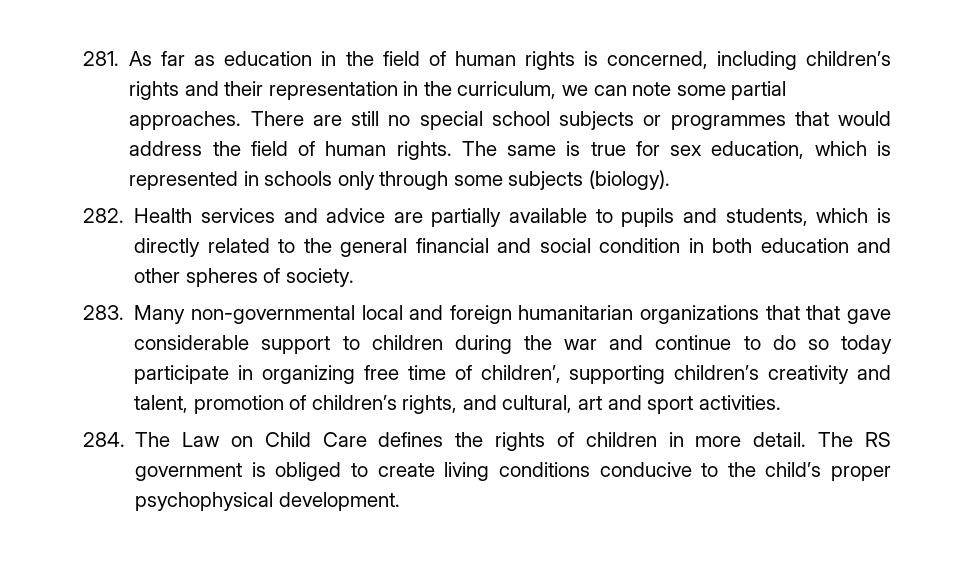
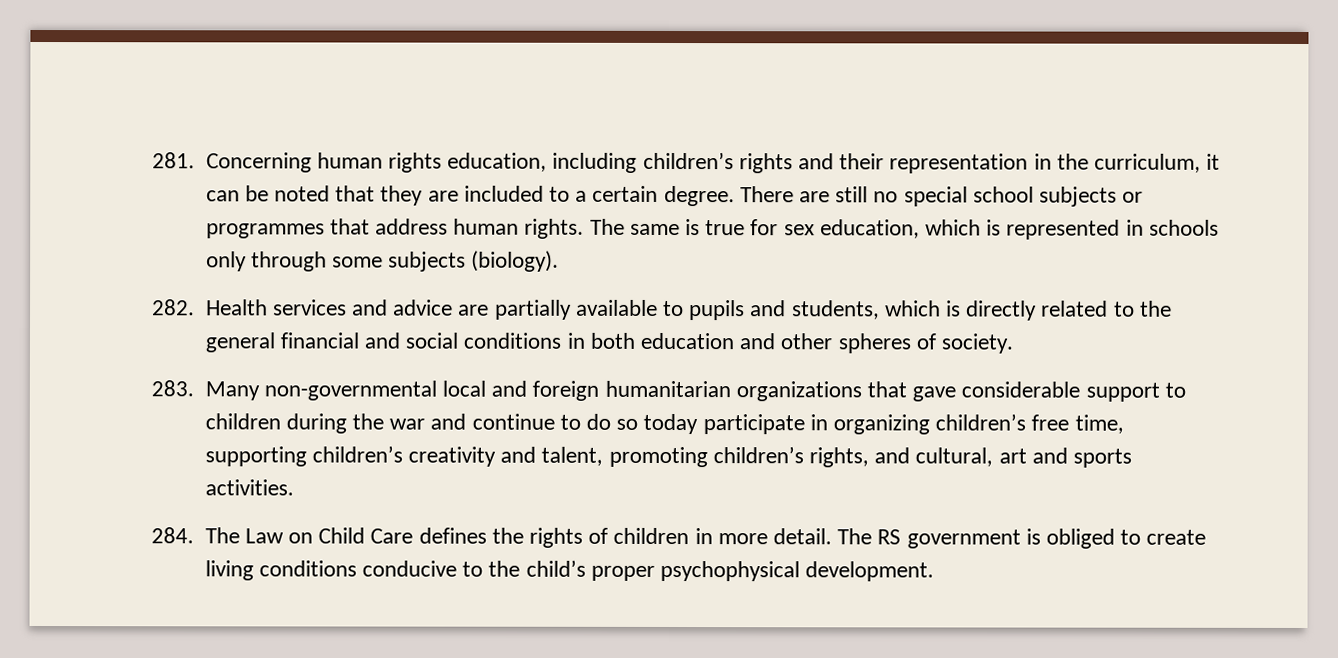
[129,51,708,70] As far as education in the field of human rights is concerned, -> [205,152,548,173] Concerning human rights education,
[561,81,787,100] [129,111,242,130] we can note some partial approaches. -> [1206,153,1221,170] [205,185,735,207] it can be noted that they are included to a certain degree.
[838,111,891,126] [129,141,316,156] would address the field of -> [374,218,448,235] address
[599,238,681,253] condition -> [463,332,562,349] conditions
[806,305,841,320] that -> (907, 389) none
[363,365,561,383] free time of children’, -> [935,413,1124,434] children’s free time,
[193,395,307,414] promotion of -> [608,446,708,468] promoting
[647,396,694,414] sport -> [1073,448,1133,468] sports

